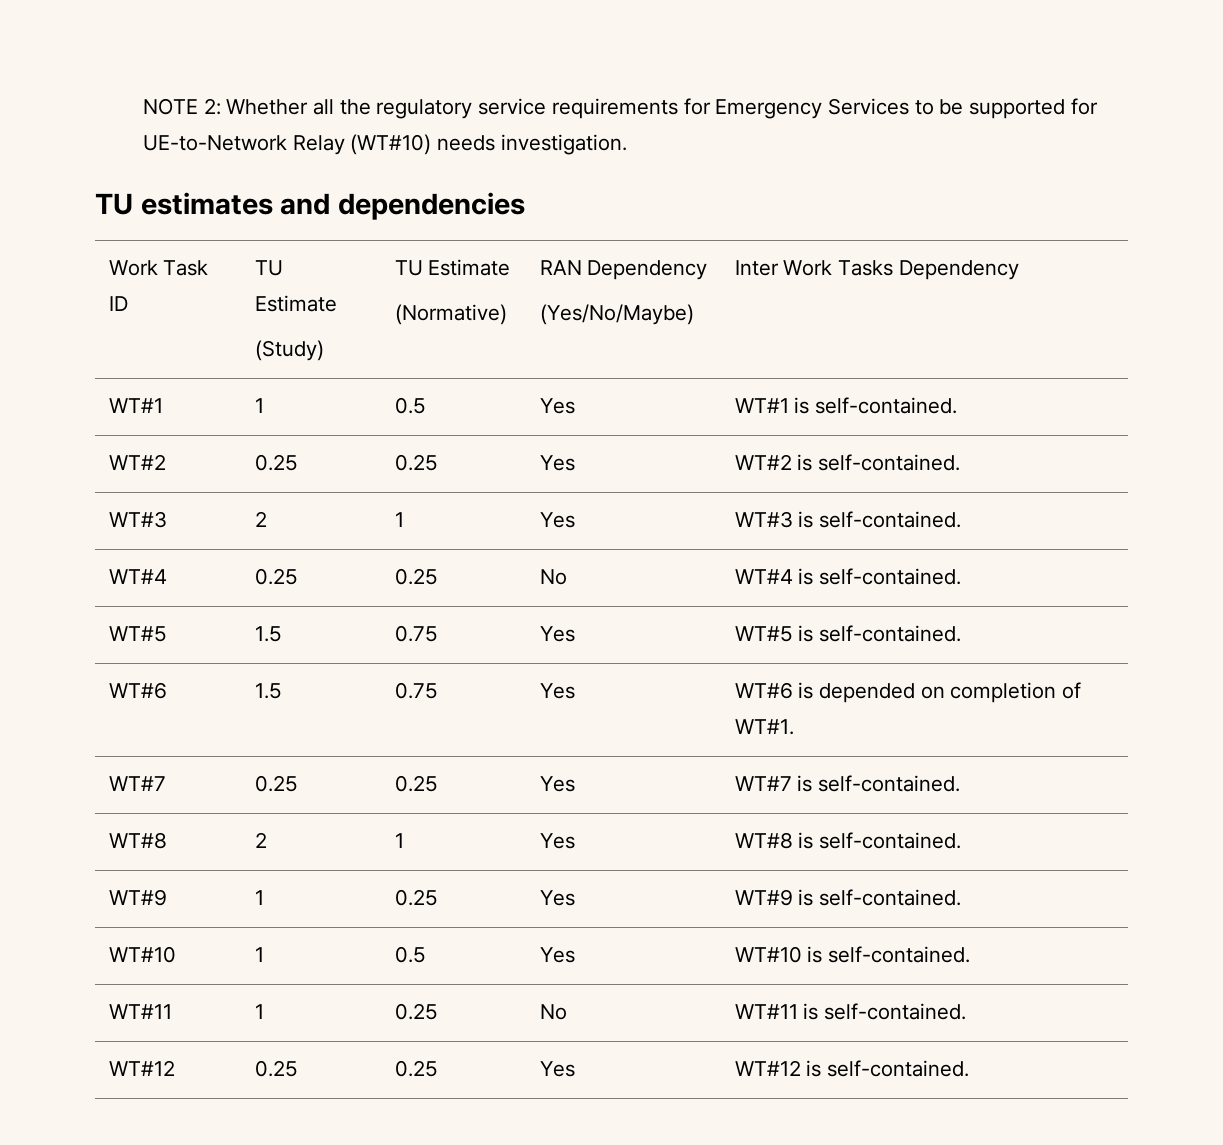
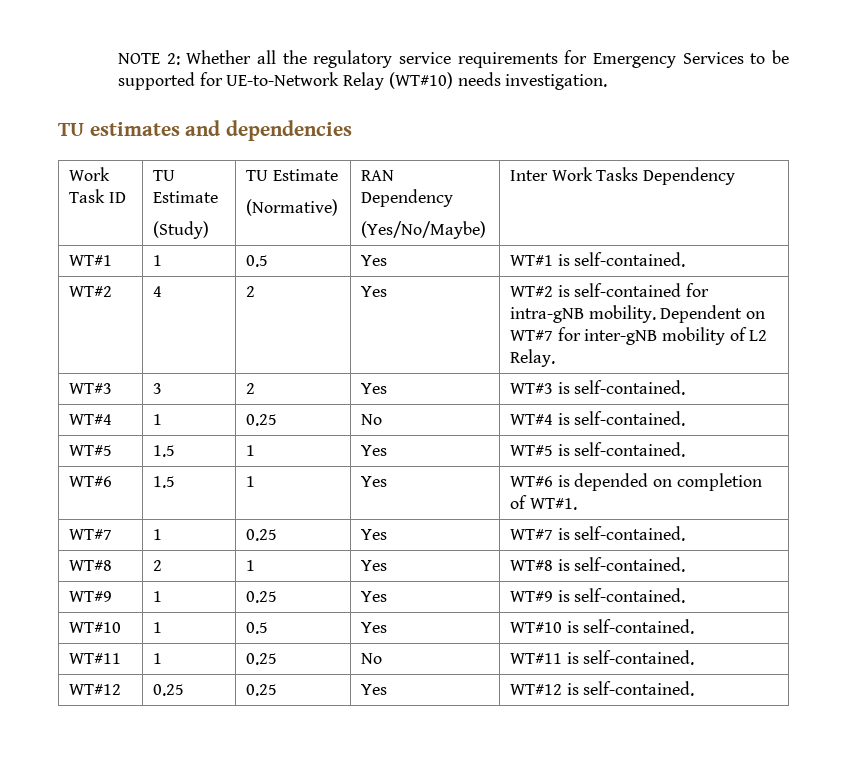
[254,454,298,471] [394,454,438,471] 0.25 | 0.25 -> [152,286,162,297] [245,286,255,297] 4 | 2
[817,454,960,471] [108,511,167,528] [254,511,267,527] [394,512,404,527] self-contained. // WT#3 | 2 | 1 -> [574,283,709,297] [509,305,765,323] [509,327,768,345] [509,349,555,367] [68,383,112,394] [152,383,162,394] [245,383,255,394] self-contained for intra-gNB mobility. Dependent on WT#7 for inter-gNB mobility of L2 Relay. // WT#3 | 3 | 2
[254,568,298,585] 0.25 -> [152,414,162,425] 1
[394,625,438,642] 0.75 -> [245,445,255,456] 1
[394,682,438,699] 0.75 -> [245,476,255,487] 1
[254,775,298,792] 0.25 -> [152,529,162,540] 1

